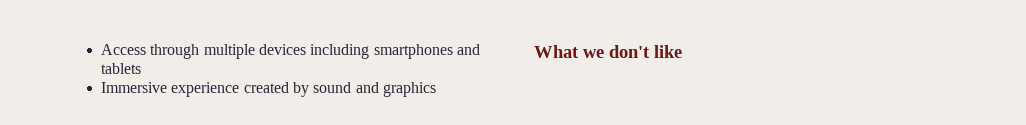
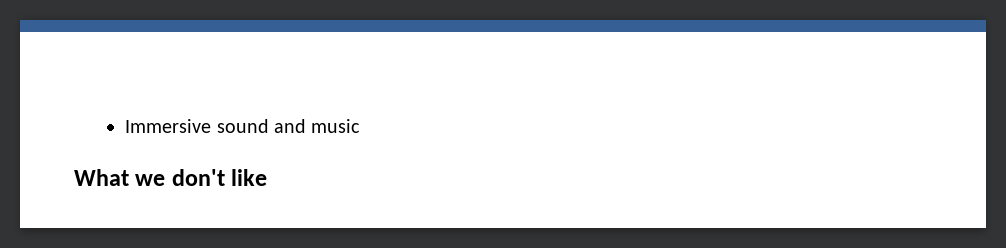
[101,44,481,59] [101,63,142,74] [101,82,310,97] Access through multiple devices including smartphones and tablets // Immersive experience created by -> [125,119,212,133] Immersive
[383,82,437,97] graphics -> [311,119,361,133] music

